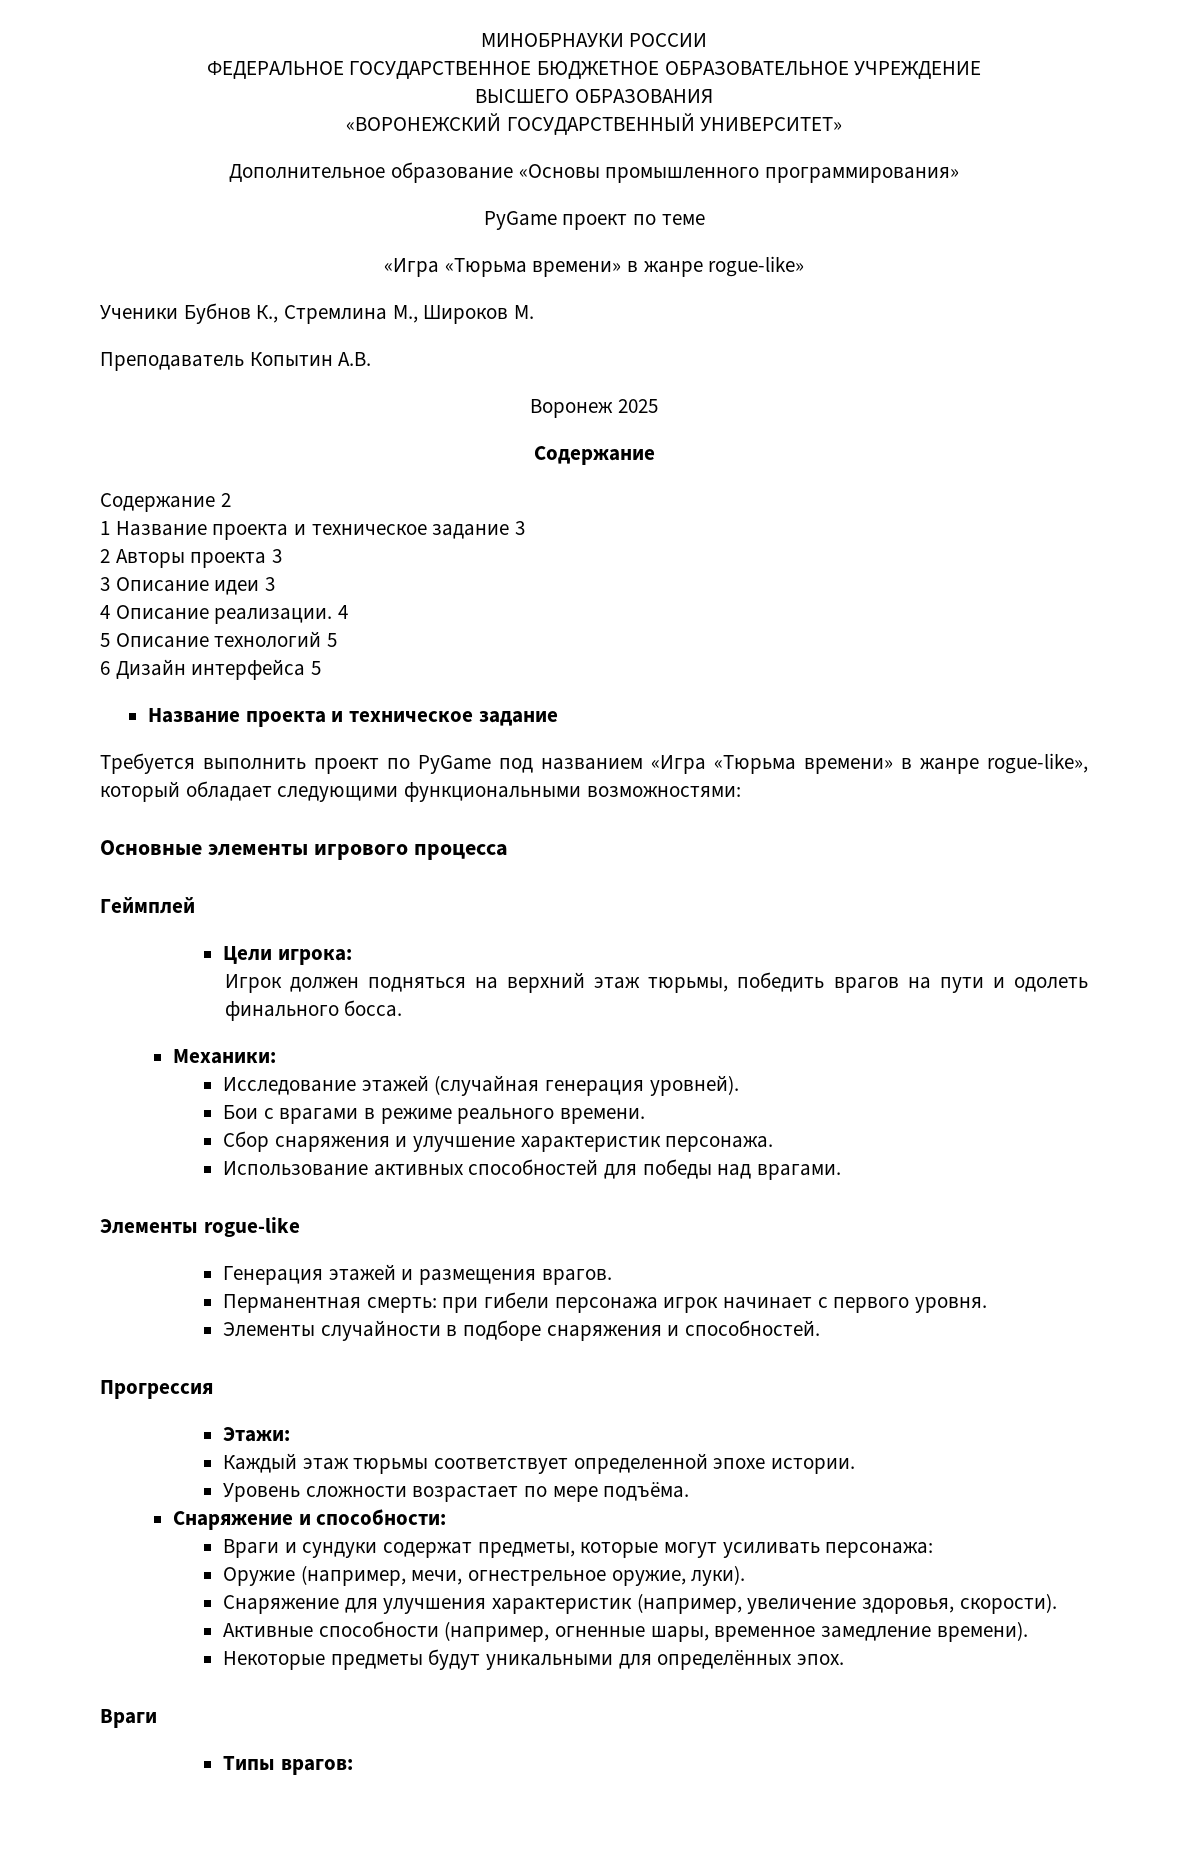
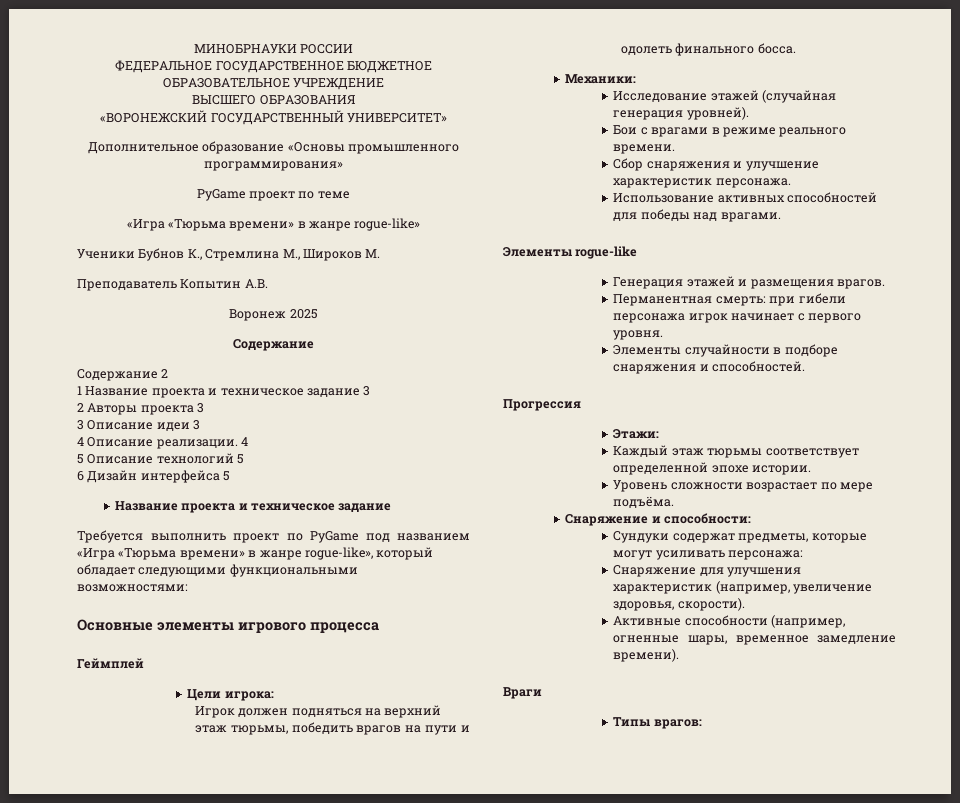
[222,1539,378,1558] Враги и сундуки -> [613,531,670,543] Сундуки
[222,1565,746,1586] // Оружие (например, мечи, огнестрельное оружие, луки). -> (804, 555) none
[222,1649,844,1670] // Некоторые предметы будут уникальными для определённых эпох. -> (680, 655) none

